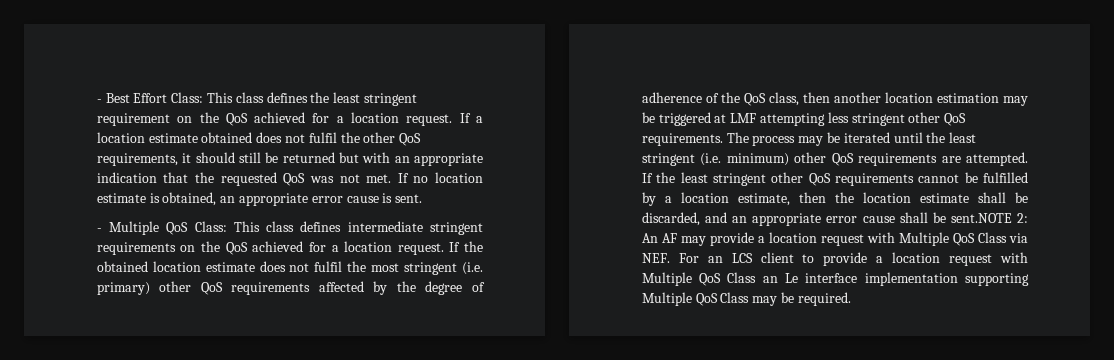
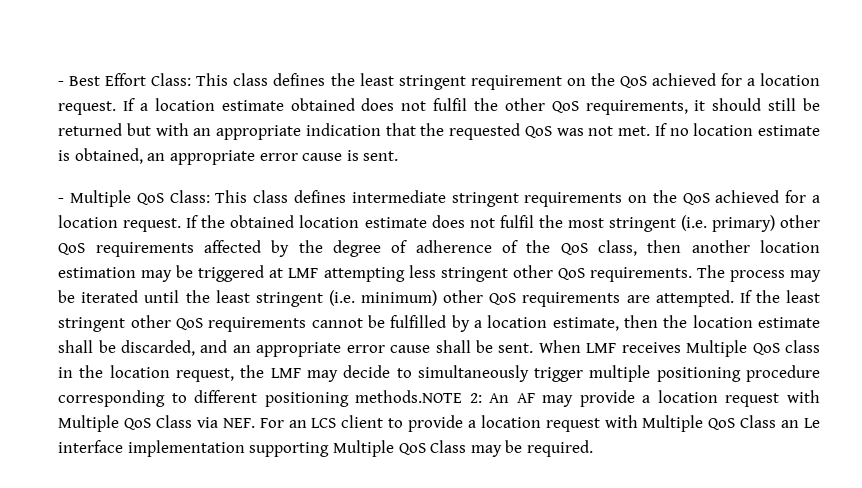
[950,213,1012,223] sent.NOTE -> [498,340,820,357] [58,365,820,382] [58,390,463,407] sent. When LMF receives Multiple QoS class in the location request, the LMF may decide to simultaneously trigger multiple positioning procedure corresponding to different positioning methods.NOTE

